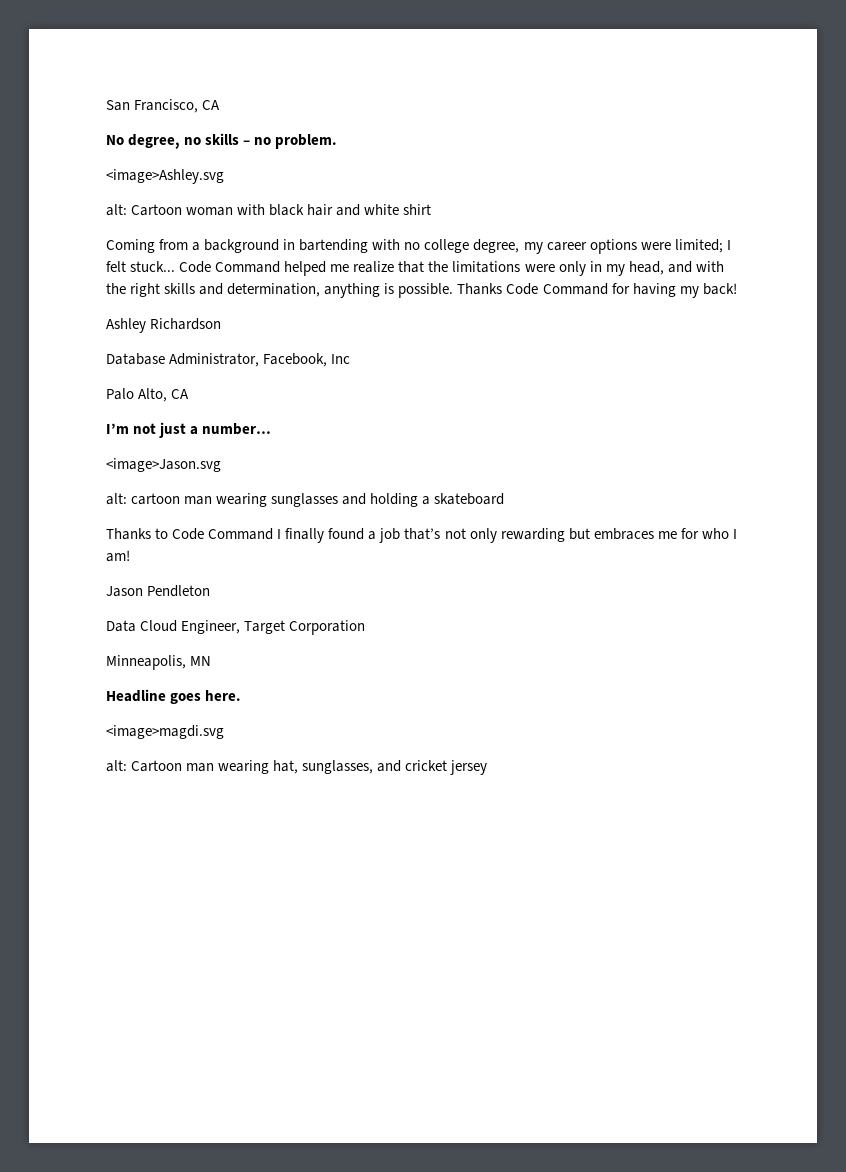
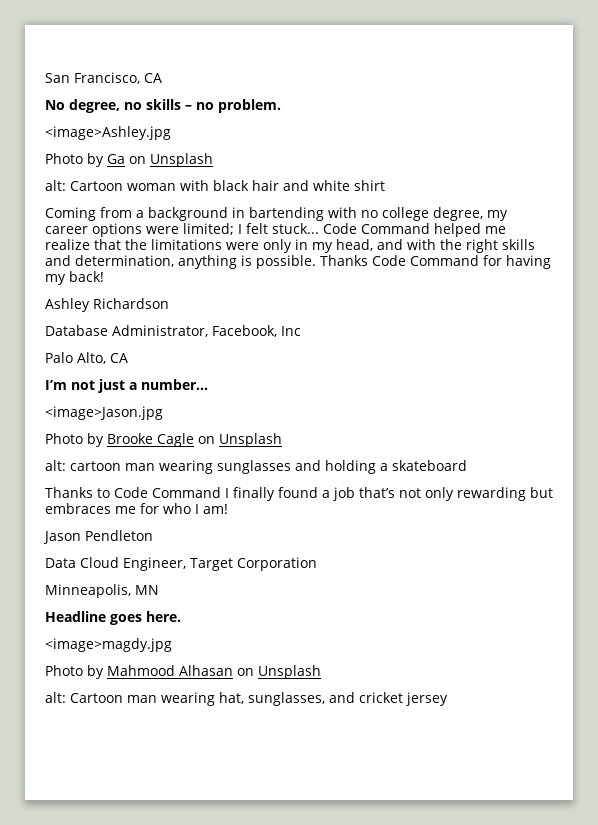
[106,169,224,184] <image>Ashley.svg -> [45,126,171,140] [45,153,213,167] <image>Ashley.jpg // Photo by Ga on Unsplash
[106,458,221,472] <image>Jason.svg -> [45,406,163,420] [45,433,282,447] <image>Jason.jpg // Photo by Brooke Cagle on Unsplash
[106,725,224,739] <image>magdi.svg -> [45,638,172,652] [45,665,321,679] <image>magdy.jpg // Photo by Mahmood Alhasan on Unsplash

